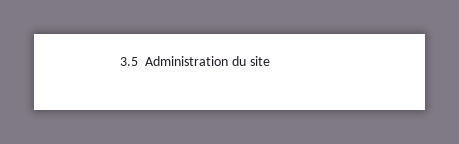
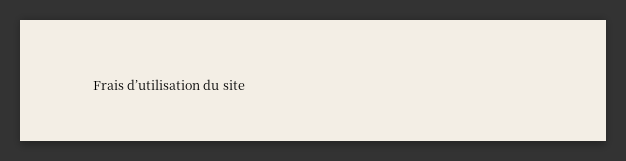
[119,56,228,66] 3.5 Administration -> [92,79,201,90] Frais d’utilisation

